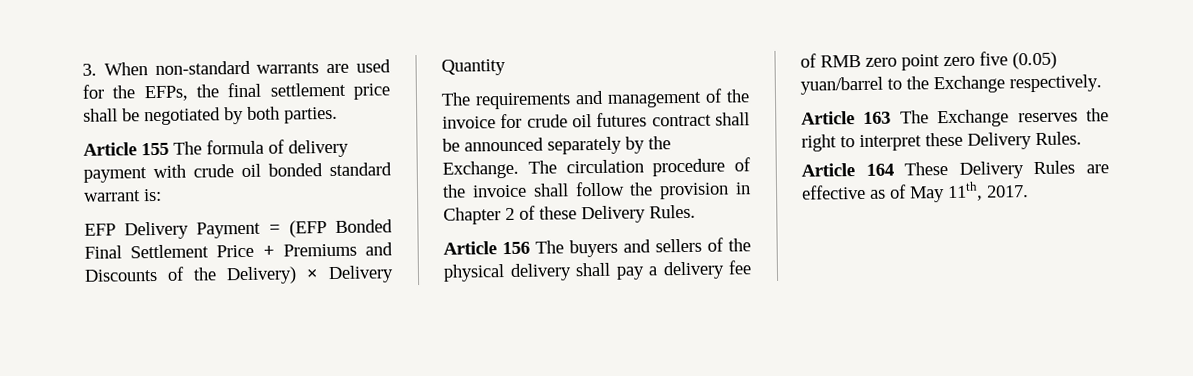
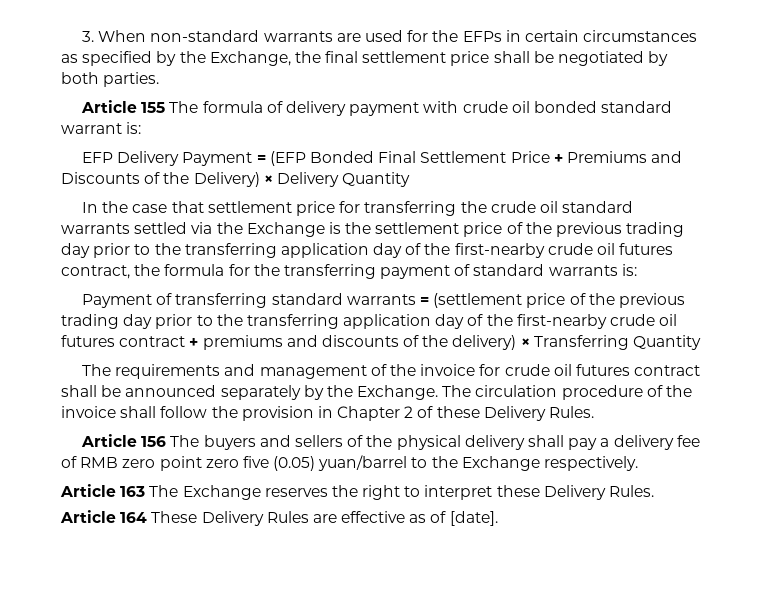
[143,85,188,102] EFPs, -> [462,30,698,42] [61,51,291,66] EFPs in certain circumstances as specified by the Exchange,
(506, 67) none -> [82,201,634,216] [61,222,685,237] [61,243,674,258] [61,264,637,279] [82,293,685,308] [61,314,678,329] [61,335,702,350] // In the case that settlement price for transferring the crude oil standard warrants settled via the Exchange is the settlement price of the previous trading day prior to the transferring application day of the first-nearby crude oil futures contract, the formula for the transferring payment of standard warrants is: // Payment of transferring standard warrants = (settlement price of the previous trading day prior to the transferring application day of the first-nearby crude oil futures contract + premiums and discounts of the delivery) × Transferring Quantity
[910,181,1029,203] May 11th, 2017. -> [449,511,498,526] [date].

